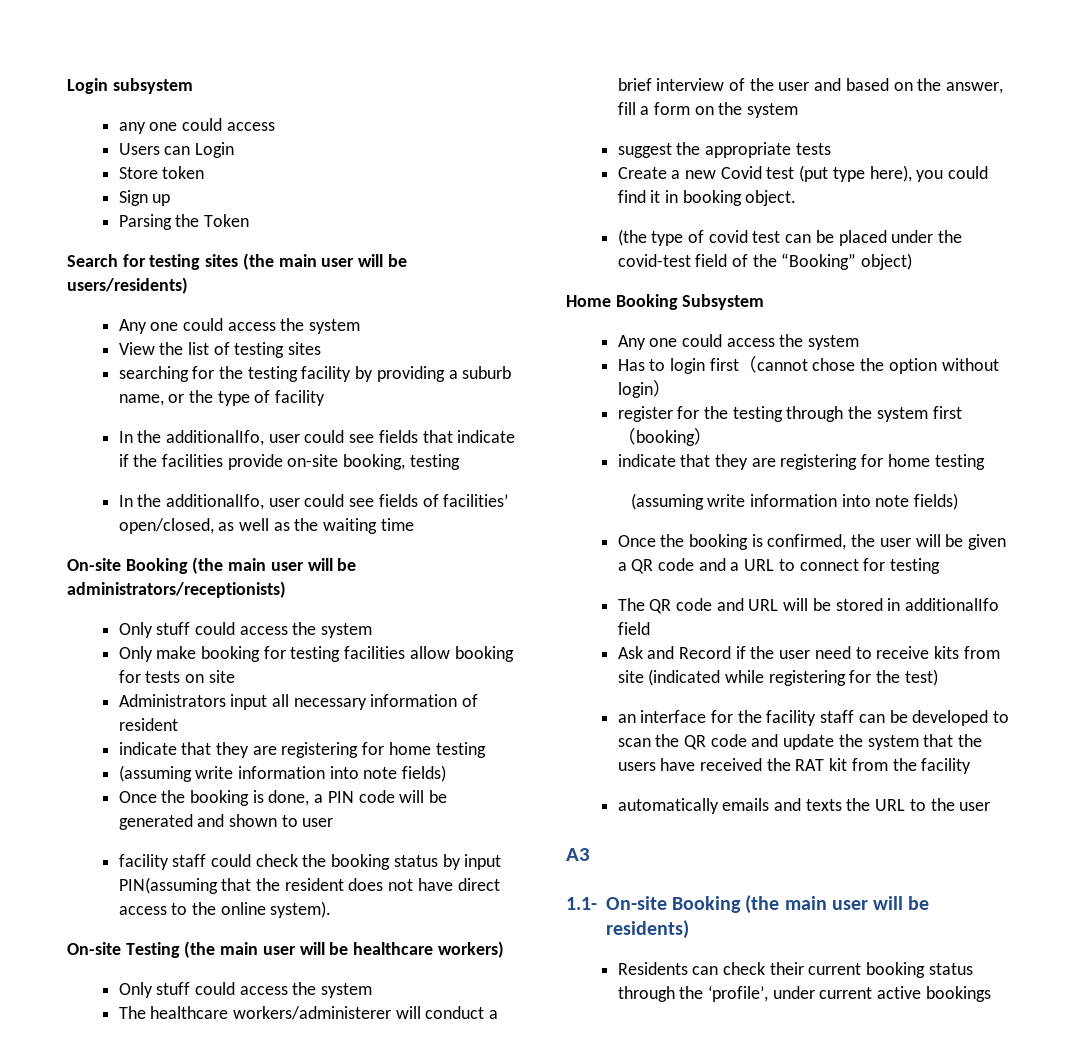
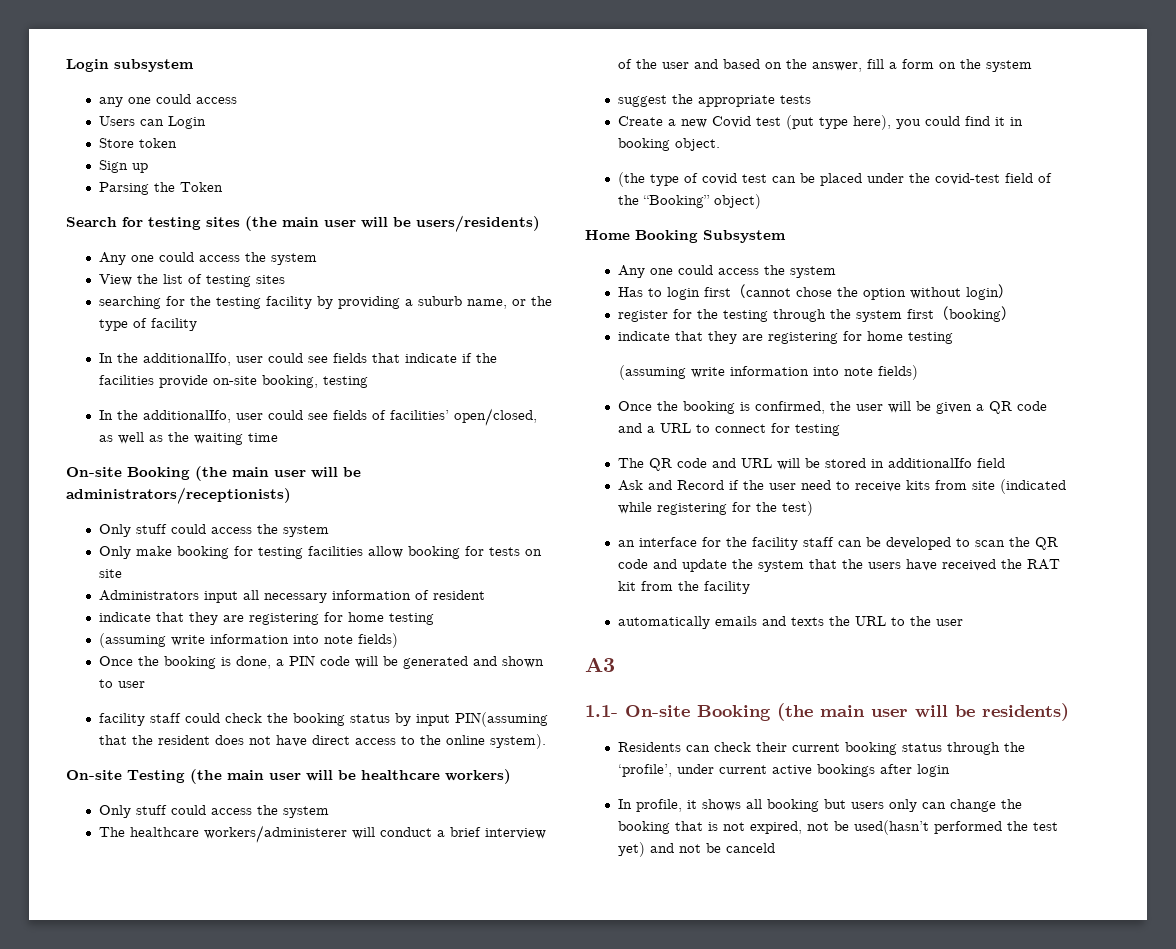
(991, 994) none -> [879,764,950,777] [617,799,1022,812] [617,820,1058,835] [617,842,775,857] after login // In profile, it shows all booking but users only can change the booking that is not expired, not be used(hasn’t performed the test yet) and not be canceld

